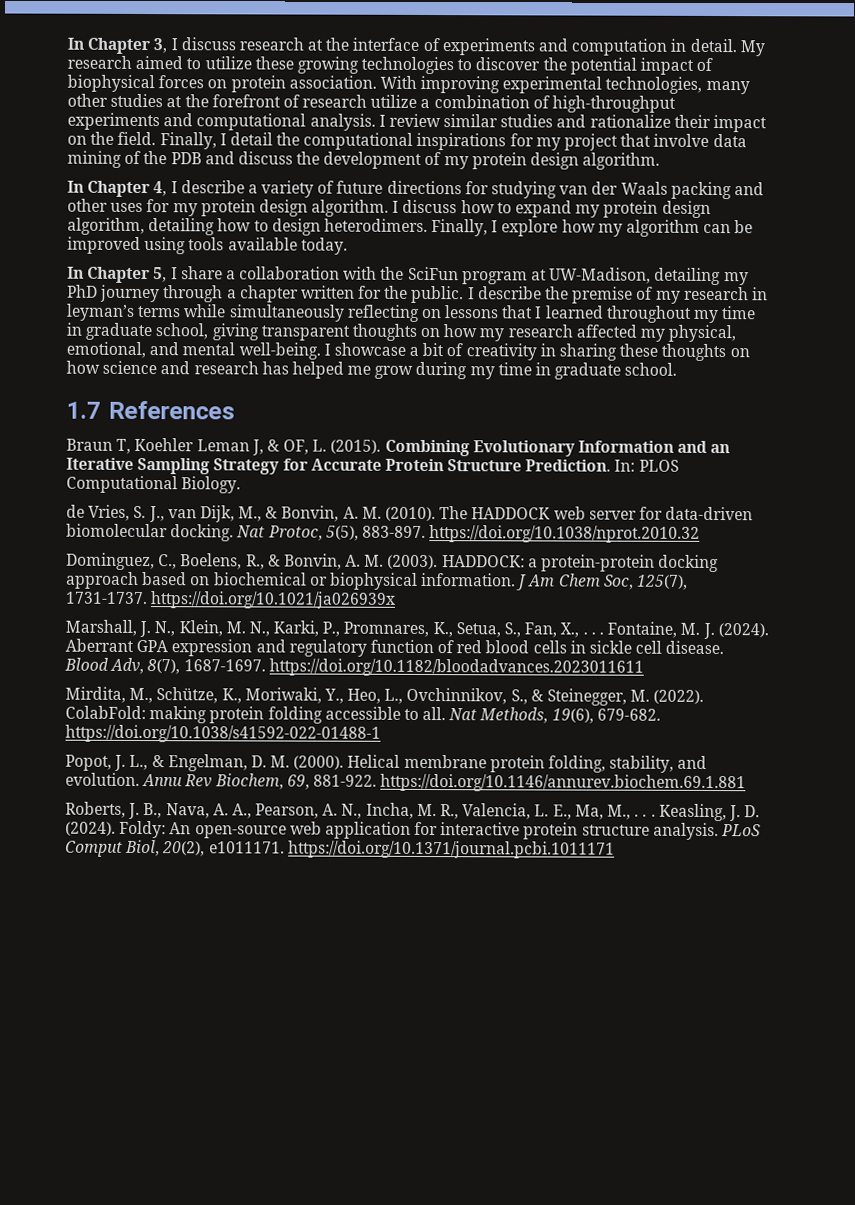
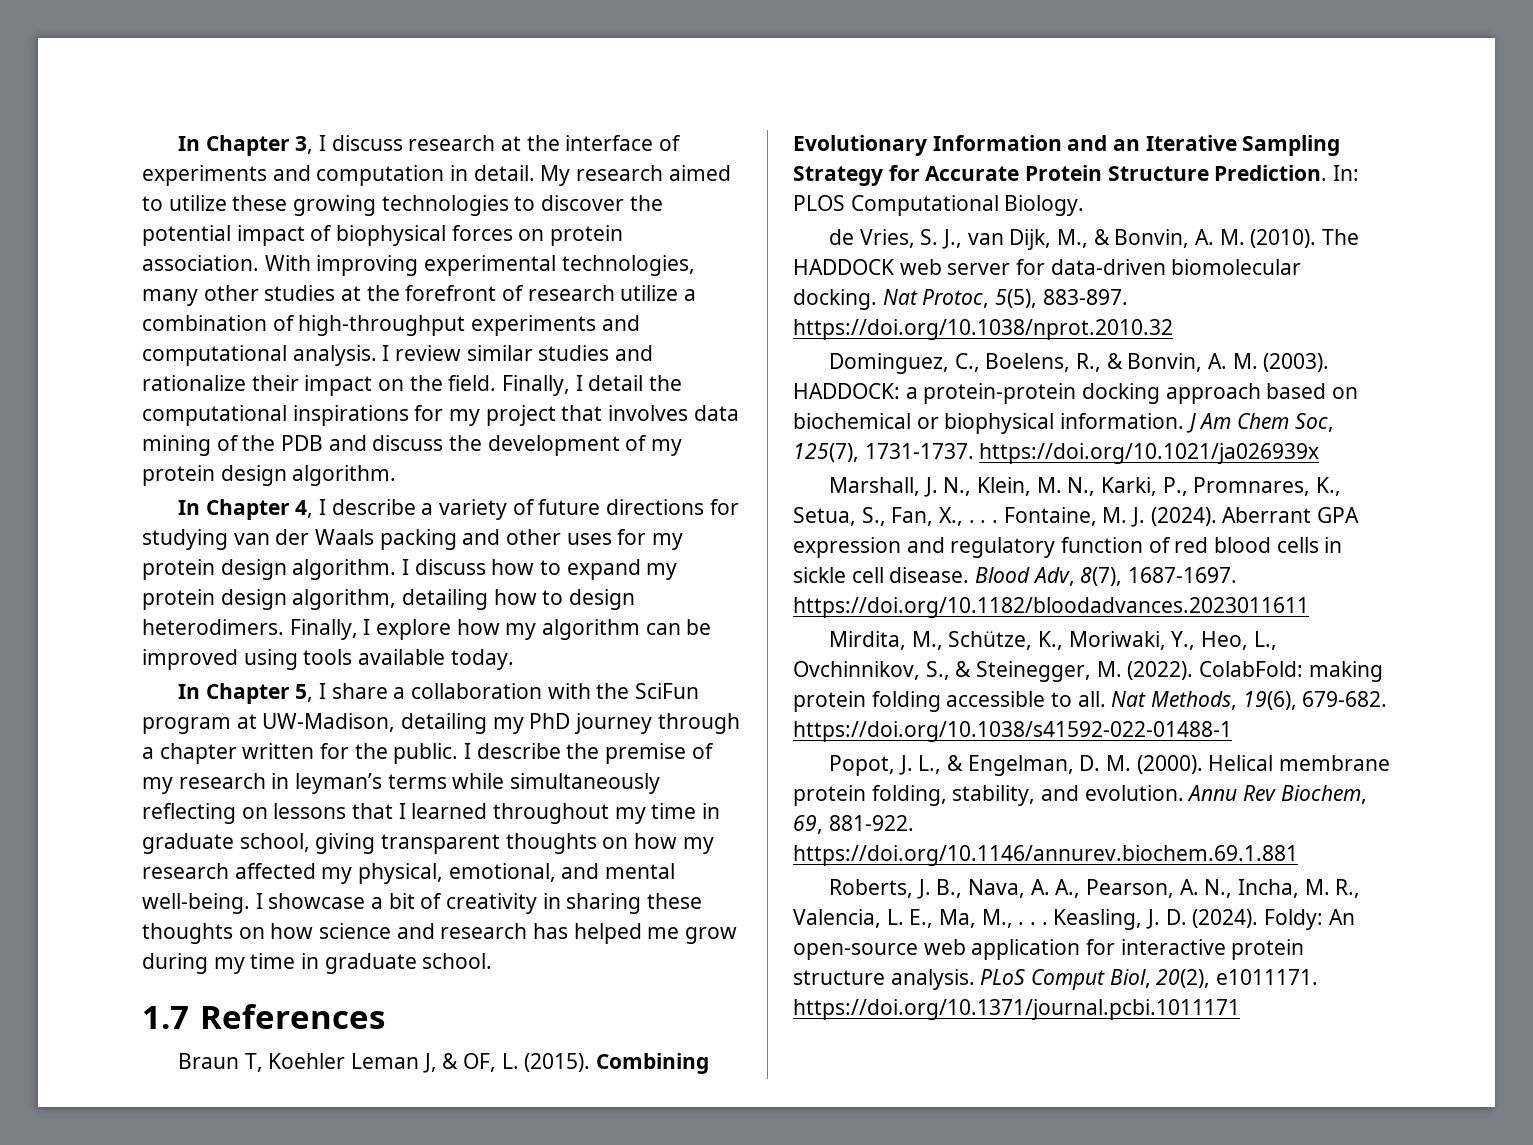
[653,133,710,147] involve -> [608,405,689,421] involves

